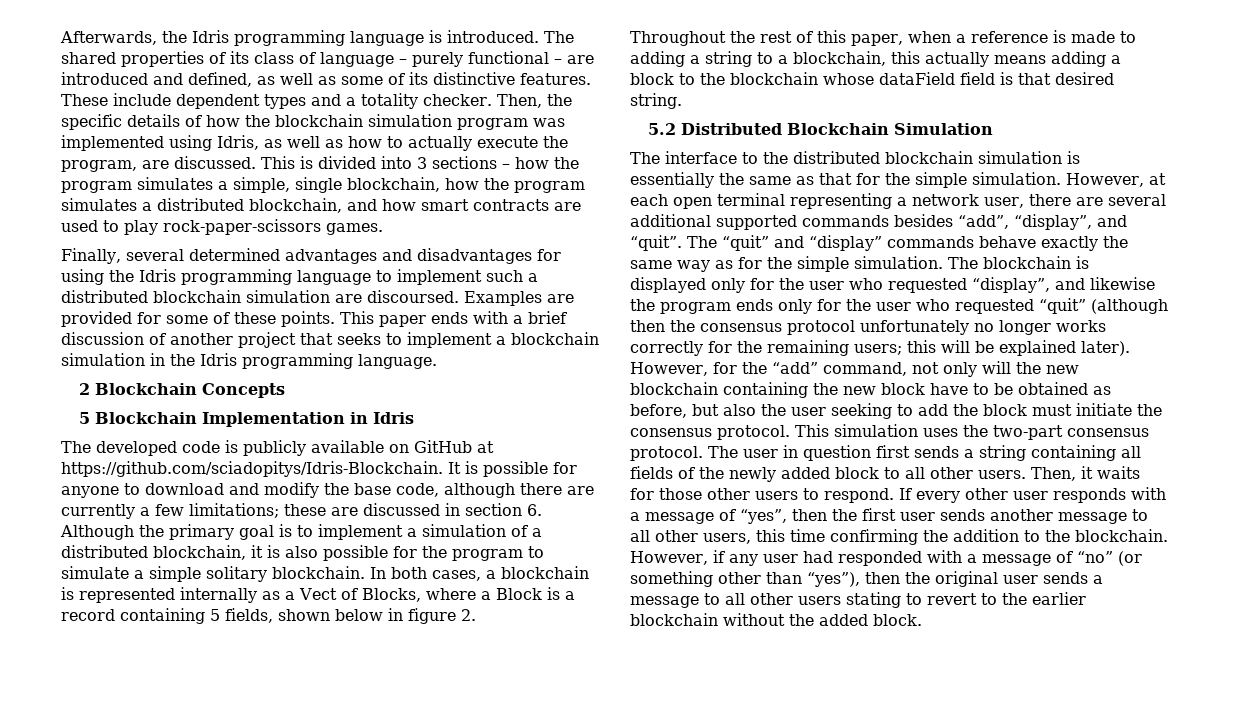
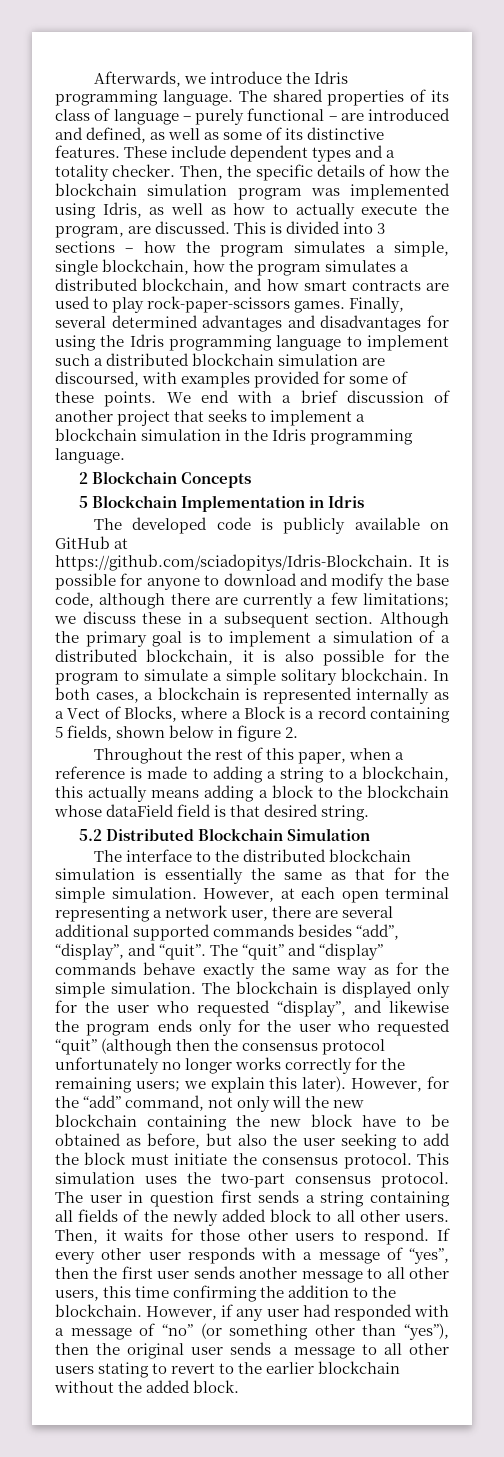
[162,30,539,46] the Idris programming language is introduced. -> [183,71,348,84] [55,90,233,106] we introduce the Idris programming language.
(383, 229) // -> (346, 307) none
[367,290,574,306] discoursed. Examples are -> [55,371,251,388] discoursed, with examples
[340,311,468,327] This paper ends -> [166,390,229,403] We end
[284,503,542,516] these are discussed in section 6. -> [54,611,374,628] we discuss these in a subsequent section.
[907,340,1076,356] this will be explained -> [183,1077,298,1093] we explain this

